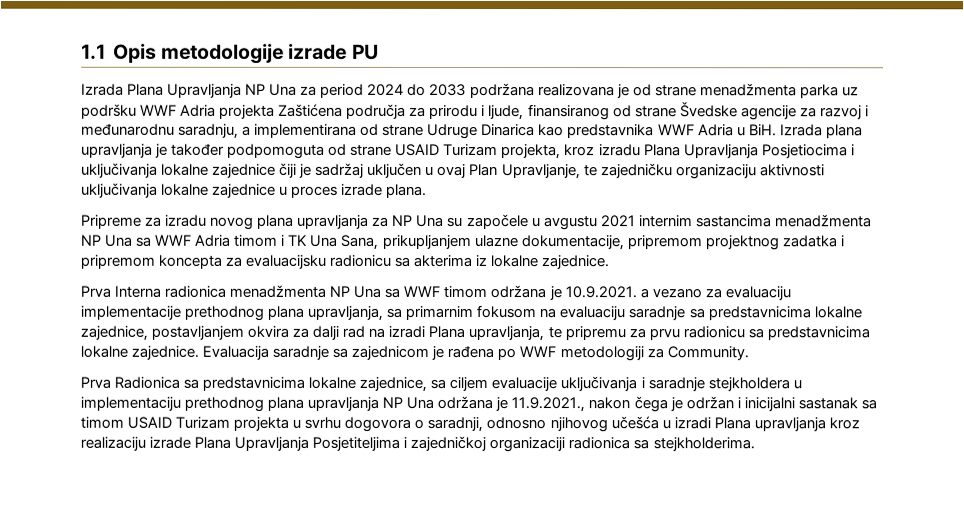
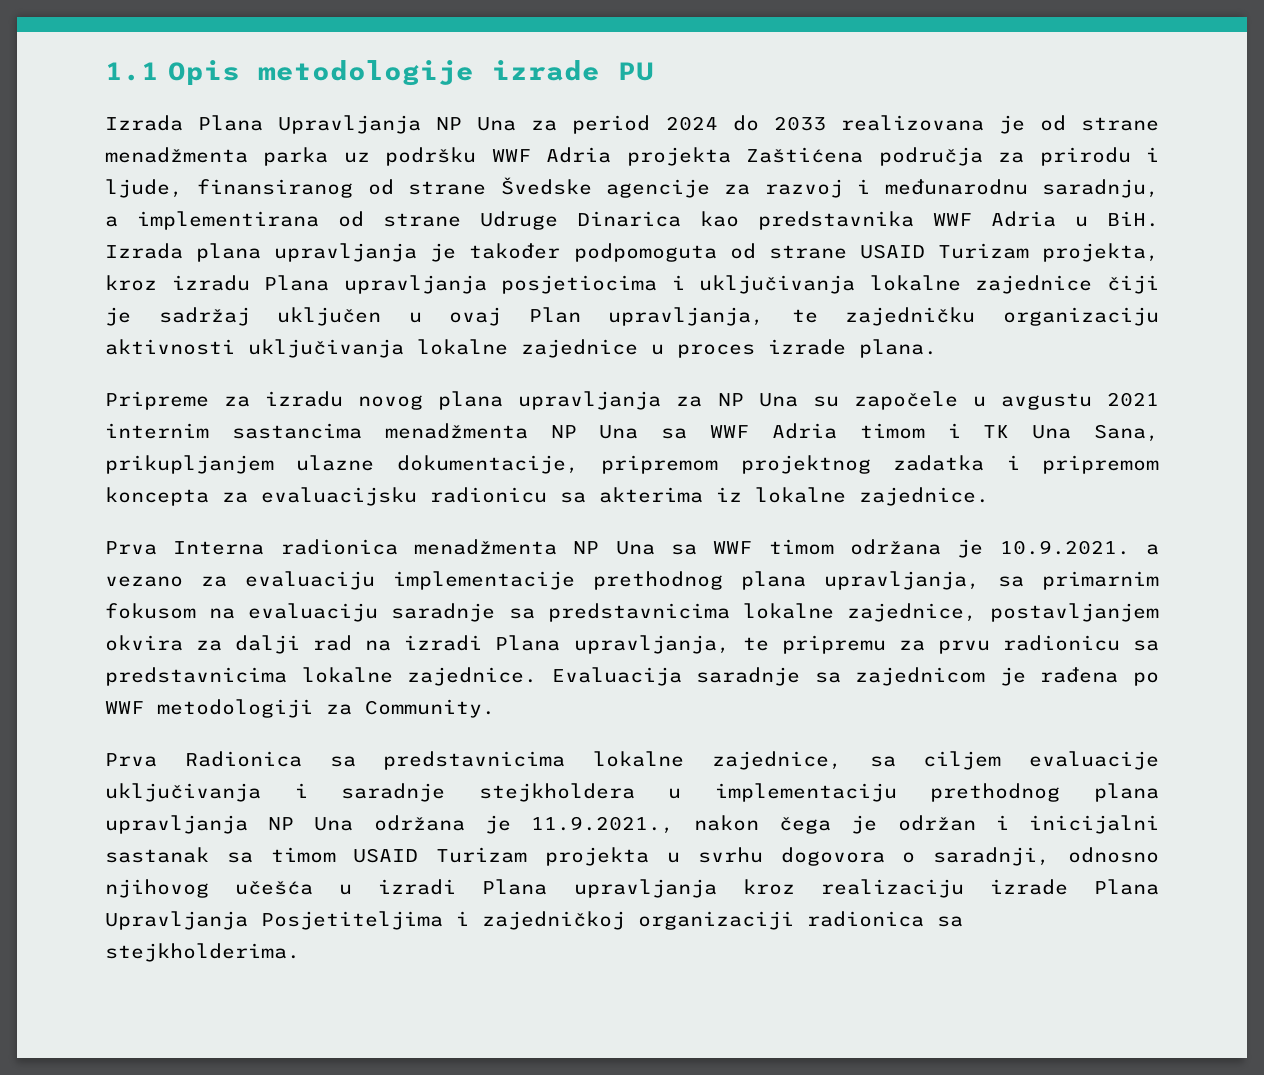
[469,82,535,99] podržana -> (826, 123) none
[683,144,848,159] Upravljanja Posjetiocima -> [343,275,658,294] upravljanja posjetiocima
[501,164,581,180] Upravljanje, -> [608,307,765,326] upravljanja,

